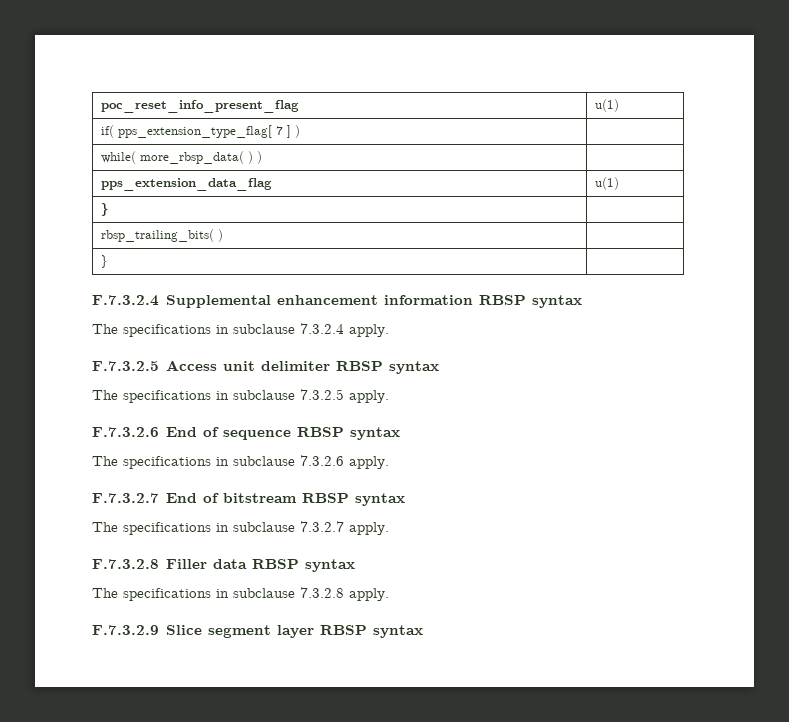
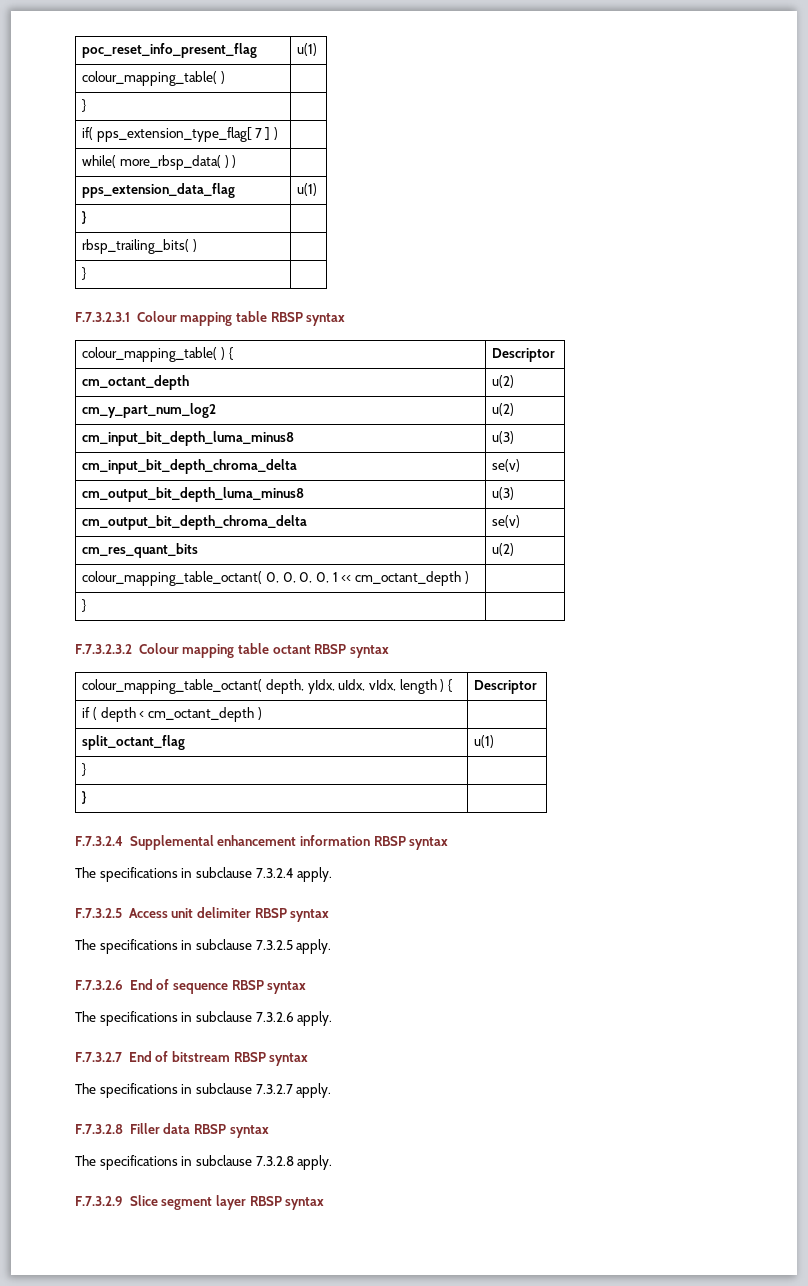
(620, 105) none -> [82,71,226,86] [82,99,87,112] // colour_mapping_table( ) | // } |
(109, 261) none -> [75,311,346,326] [82,347,233,362] [492,348,556,362] [82,375,190,390] [492,375,515,388] [82,403,217,418] [492,403,515,416] [82,431,295,446] [492,431,515,444] [82,459,298,474] [492,459,521,472] [82,487,305,502] [492,487,515,500] [82,515,308,530] [492,515,521,528] [82,543,199,558] [492,543,515,556] [82,571,469,586] [82,599,87,612] [75,643,389,658] [82,679,452,694] [474,680,538,694] [82,707,262,722] [82,735,186,750] [474,735,495,748] [82,763,87,776] [82,791,88,804] // F.7.3.2.3.1 Colour mapping table RBSP syntax // colour_mapping_table( ) { | Descriptor // cm_octant_depth | u(2) // cm_y_part_num_log2 | u(2) // cm_input_bit_depth_luma_minus8 | u(3) // cm_input_bit_depth_chroma_delta | se(v) // cm_output_bit_depth_luma_minus8 | u(3) // cm_output_bit_depth_chroma_delta | se(v) // cm_res_quant_bits | u(2) // colour_mapping_table_octant( 0, 0, 0, 0, 1 << cm_octant_depth ) | // } | // F.7.3.2.3.2 Colour mapping table octant RBSP syntax // colour_mapping_table_octant( depth, yIdx, uIdx, vIdx, length ) { | Descriptor // if ( depth < cm_octant_depth ) | // split_octant_flag | u(1) // } | // } |

